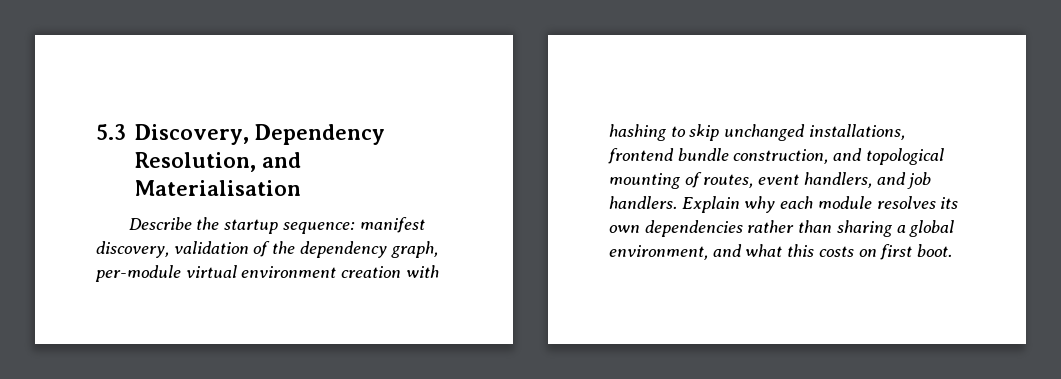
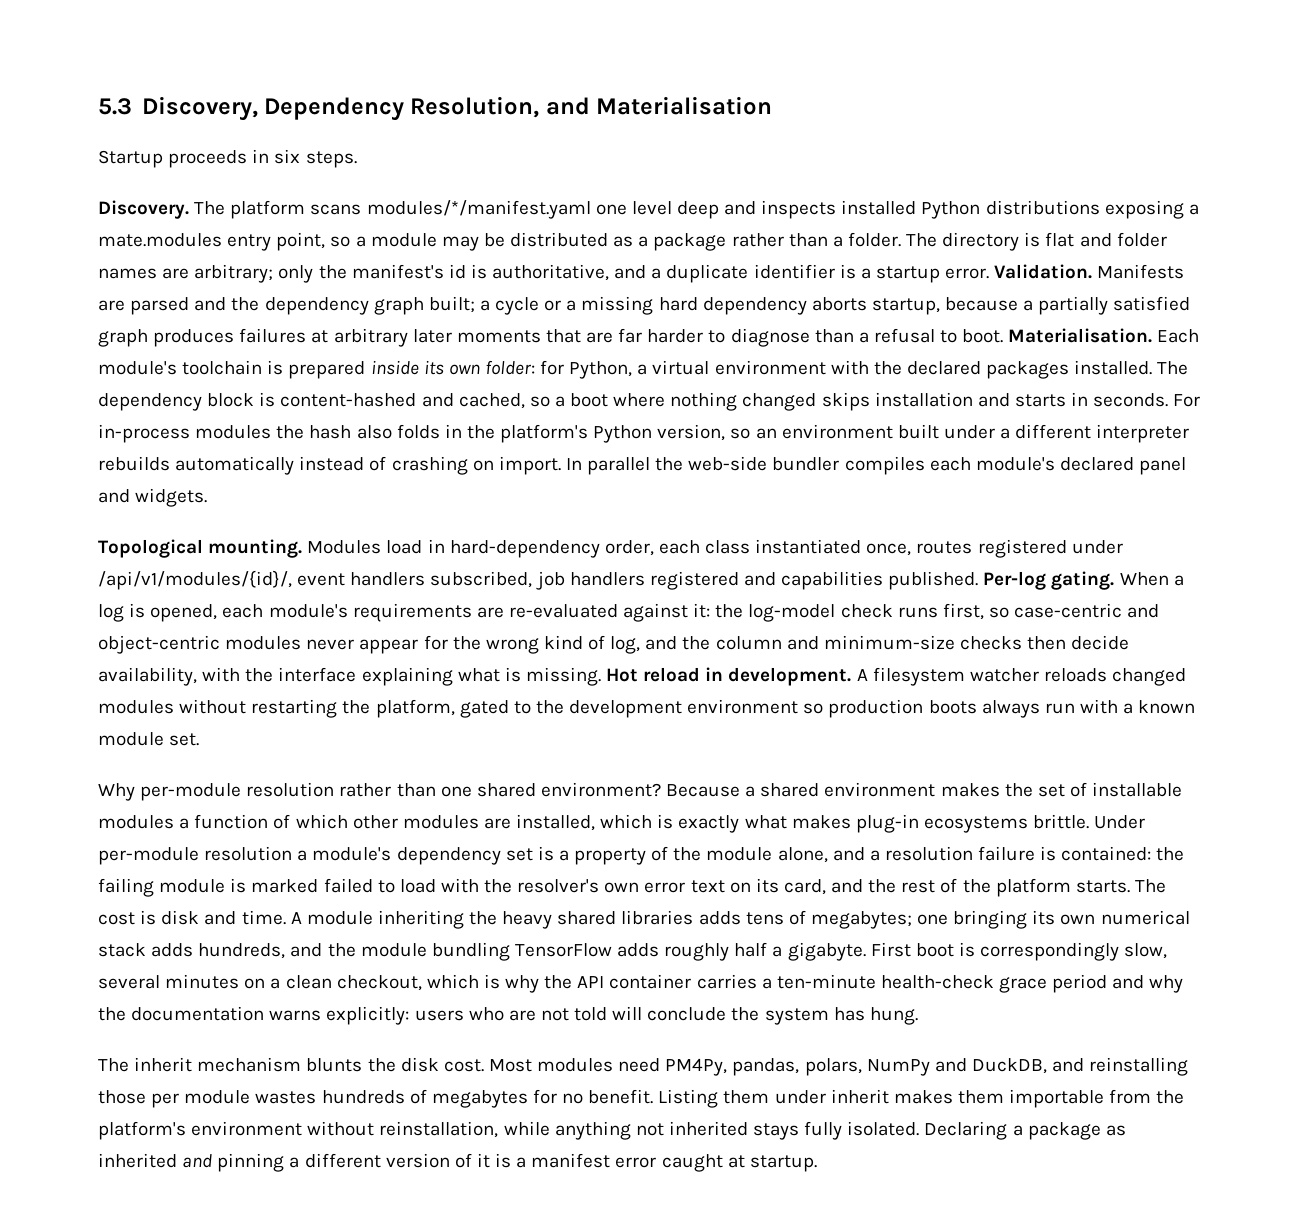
[128,217,425,234] [96,241,438,258] [95,265,439,282] [609,124,905,141] [608,148,944,165] [609,172,932,189] [609,196,959,213] [609,220,955,237] [609,244,953,260] Describe the startup sequence: manifest discovery, validation of the dependency graph, per-module virtual environment creation with hashing to skip unchanged installations, frontend bundle construction, and topological mounting of routes, event handlers, and job handlers. Explain why each module resolves its own dependencies rather than sharing a global environment, and what this costs on first boot. -> [98,149,357,168] [98,200,1199,219] [98,232,1167,251] [98,264,1185,283] [98,296,1191,315] [98,328,1200,347] [98,360,1189,379] [98,392,1201,411] [98,424,1190,443] [98,456,1187,475] [98,488,208,507] [98,539,1123,558] [98,570,1184,590] [98,603,1160,622] [98,635,1130,654] [98,667,1187,686] [98,699,1196,718] [98,732,200,746] [98,782,1183,801] [98,814,1146,833] [98,846,1185,865] [98,878,1166,897] [98,910,1190,929] [98,942,1168,961] [98,974,1184,993] [98,1006,918,1025] [98,1057,1189,1076] [98,1089,1185,1108] [98,1121,1126,1140] [98,1153,817,1172] Startup proceeds in six steps. // Discovery. The platform scans modules/*/manifest.yaml one level deep and inspects installed Python distributions exposing a mate.modules entry point, so a module may be distributed as a package rather than a folder. The directory is flat and folder names are arbitrary; only the manifest's id is authoritative, and a duplicate identifier is a startup error. Validation. Manifests are parsed and the dependency graph built; a cycle or a missing hard dependency aborts startup, because a partially satisfied graph produces failures at arbitrary later moments that are far harder to diagnose than a refusal to boot. Materialisation. Each module's toolchain is prepared inside its own folder: for Python, a virtual environment with the declared packages installed. The dependency block is content-hashed and cached, so a boot where nothing changed skips installation and starts in seconds. For in-process modules the hash also folds in the platform's Python version, so an environment built under a different interpreter rebuilds automatically instead of crashing on import. In parallel the web-side bundler compiles each module's declared panel and widgets. // Topological mounting. Modules load in hard-dependency order, each class instantiated once, routes registered under /api/v1/modules/{id}/, event handlers subscribed, job handlers registered and capabilities published. Per-log gating. When a log is opened, each module's requirements are re-evaluated against it: the log-model check runs first, so case-centric and object-centric modules never appear for the wrong kind of log, and the column and minimum-size checks then decide availability, with the interface explaining what is missing. Hot reload in development. A filesystem watcher reloads changed modules without restarting the platform, gated to the development environment so production boots always run with a known module set. // Why per-module resolution rather than one shared environment? Because a shared environment makes the set of installable modules a function of which other modules are installed, which is exactly what makes plug-in ecosystems brittle. Under per-module resolution a module's dependency set is a property of the module alone, and a resolution failure is contained: the failing module is marked failed to load with the resolver's own error text on its card, and the rest of the platform starts. The cost is disk and time. A module inheriting the heavy shared libraries adds tens of megabytes; one bringing its own numerical stack adds hundreds, and the module bundling TensorFlow adds roughly half a gigabyte. First boot is correspondingly slow, several minutes on a clean checkout, which is why the API container carries a ten-minute health-check grace period and why the documentation warns explicitly: users who are not told will conclude the system has hung. // The inherit mechanism blunts the disk cost. Most modules need PM4Py, pandas, polars, NumPy and DuckDB, and reinstalling those per module wastes hundreds of megabytes for no benefit. Listing them under inherit makes them importable from the platform's environment without reinstallation, while anything not inherited stays fully isolated. Declaring a package as inherited and pinning a different version of it is a manifest error caught at startup.

